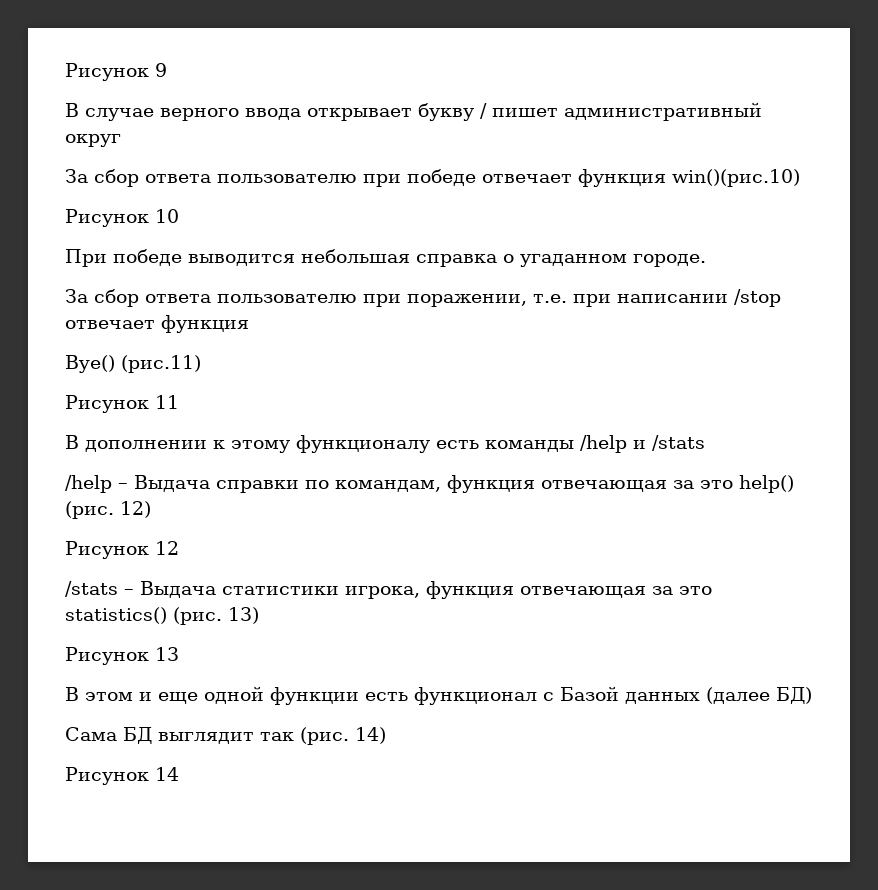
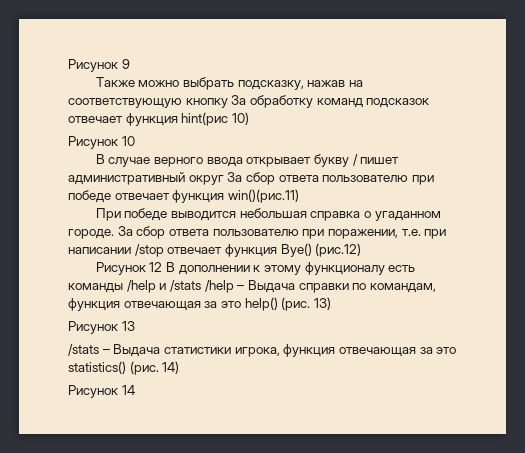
(167, 70) none -> [95,77,363,90] [68,95,430,108] [68,112,249,126] [68,136,135,149] // Также можно выбрать подсказку, нажав на соответствующую кнопку За обработку команд подсказок отвечает функция hint(рис 10) // Рисунок 10
(121, 140) // -> (224, 180) none
[672,169,800,187] [65,209,179,227] win()(рис.10) // Рисунок 10 -> [227,189,299,203] win()(рис.11)
(706, 260) // -> (114, 234) none
[65,355,201,373] [65,395,179,413] // Bye() (рис.11) // Рисунок 11 // -> [280,243,362,257] [95,262,163,275] Bye() (рис.12) // Рисунок 12
(705, 443) // -> (201, 286) none
[120,501,151,518] [65,541,179,559] 12) // Рисунок 12 -> [313,297,331,310] [68,321,135,334] 13) // Рисунок 13
[228,607,259,624] [65,647,179,665] [65,686,812,705] [65,727,349,745] 13) // Рисунок 13 // В этом и еще одной функции есть функционал с Базой данных (далее БД) // Сама БД выглядит так (рис. -> (159, 368) none

